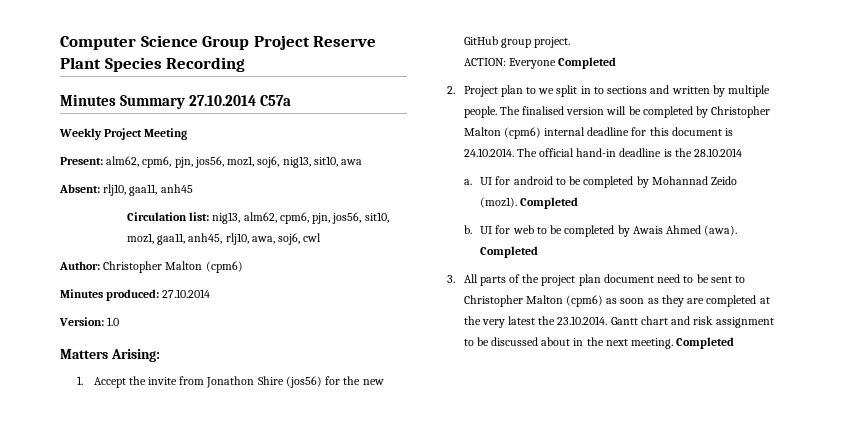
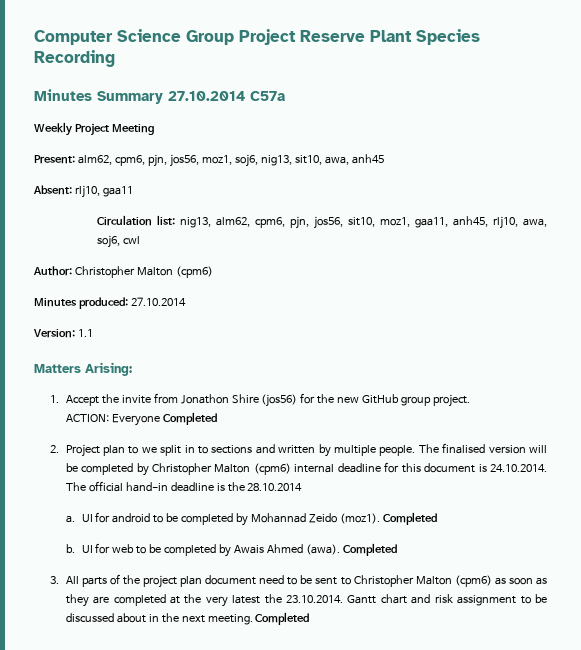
[341,159,363,165] awa -> [324,154,384,165] awa, anh45
[129,184,193,196] gaa11, anh45 -> [102,186,133,197] gaa11
[107,317,120,326] 1.0 -> [77,329,93,337] 1.1

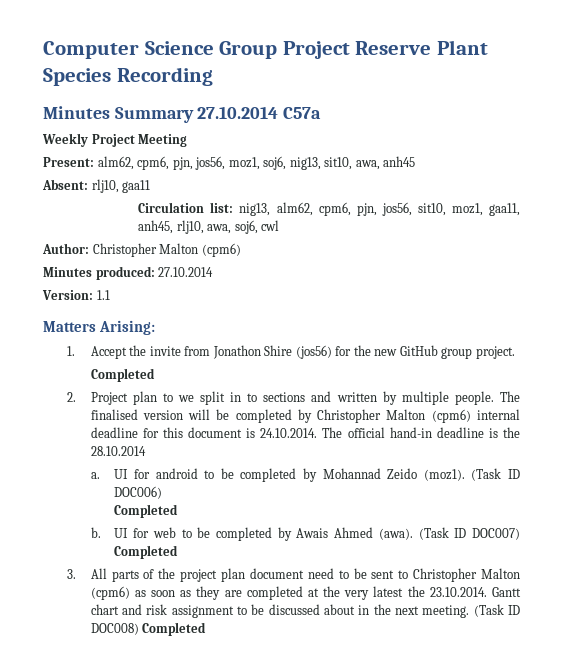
[65,414,160,426] ACTION: Everyone -> (515, 352) none
(381, 518) none -> [471,468,520,481] [114,486,163,499] (Task ID DOC006) //
(341, 549) none -> [418,527,520,540] (Task ID DOC007)
(253, 619) none -> [473,604,520,617] [90,623,139,635] (Task ID DOC008)

